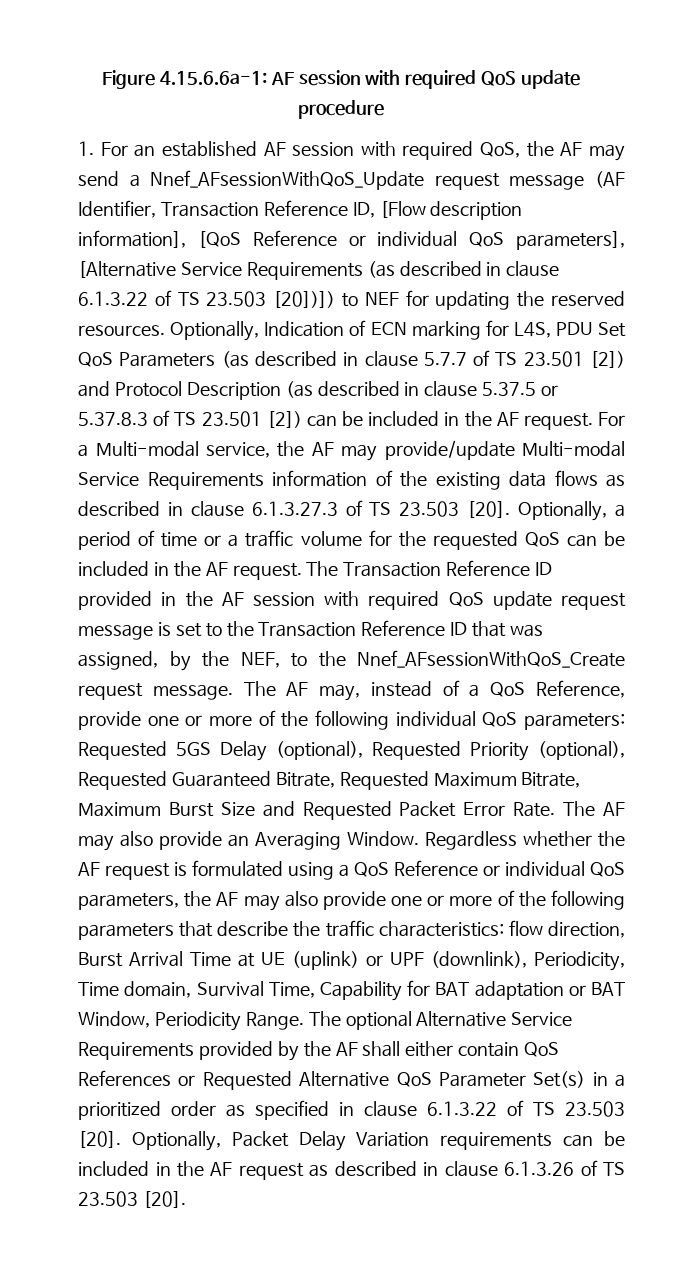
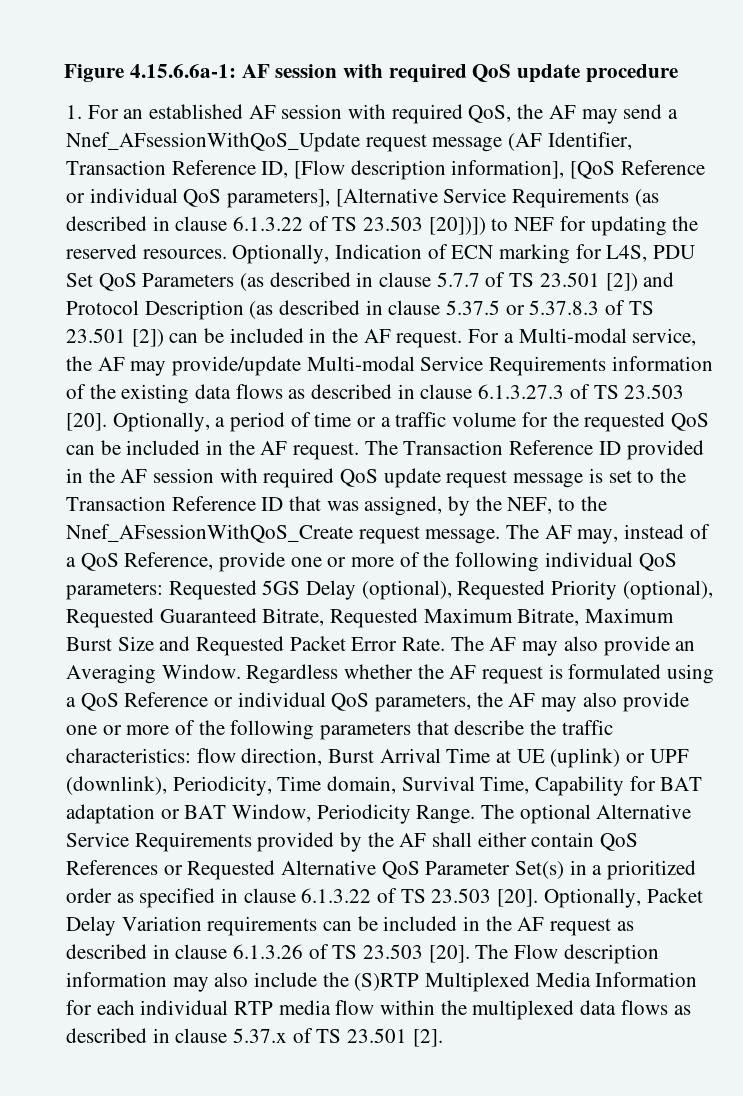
(186, 1199) none -> [475,944,659,964] [66,972,698,992] [66,1000,691,1020] [66,1028,443,1047] The Flow description information may also include the (S)RTP Multiplexed Media Information for each individual RTP media flow within the multiplexed data flows as described in clause 5.37.x of TS 23.501 [2].

